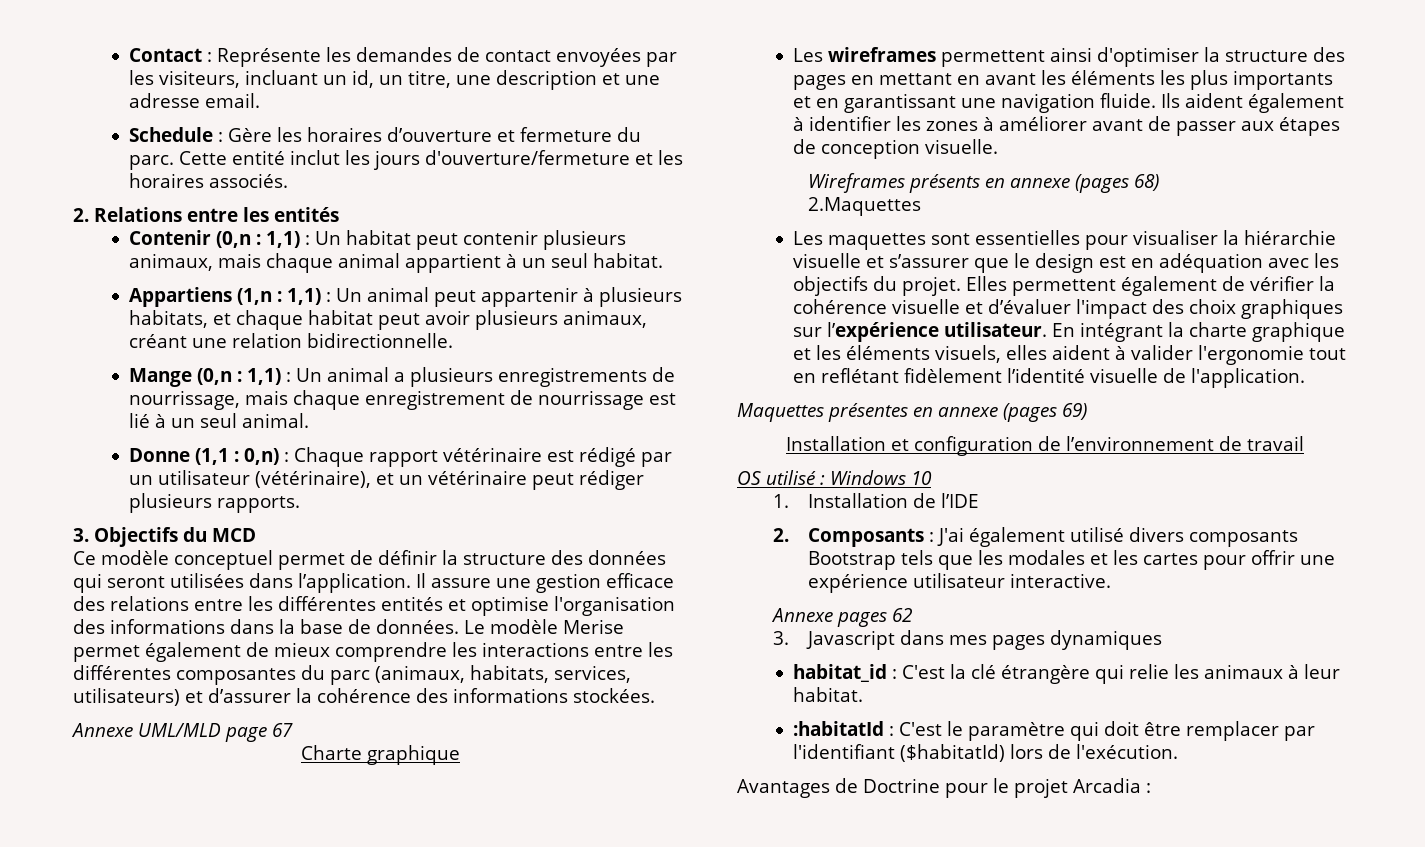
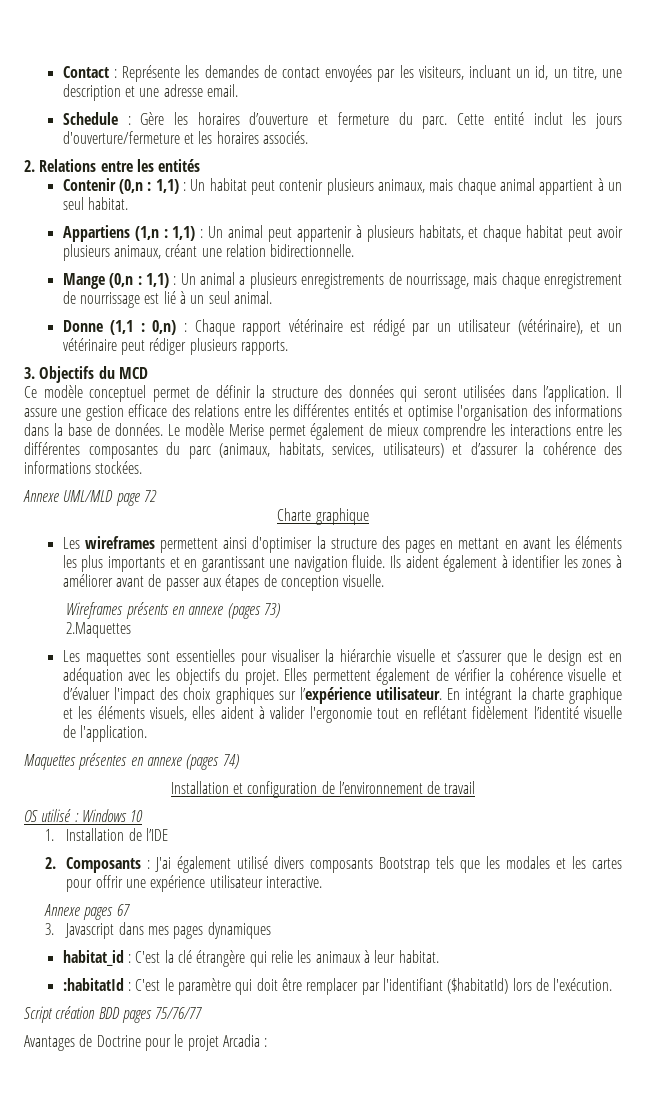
[272,723,293,737] 67 -> [143,490,157,502] 72
[1134,174,1160,191] 68) -> [263,603,280,618] 73)
[1062,403,1087,420] 69) -> [222,754,239,769] 74)
[891,608,913,622] 62 -> [116,904,130,916] 67
(1178, 751) none -> [24,1006,203,1023] // Script création BDD pages 75/76/77

